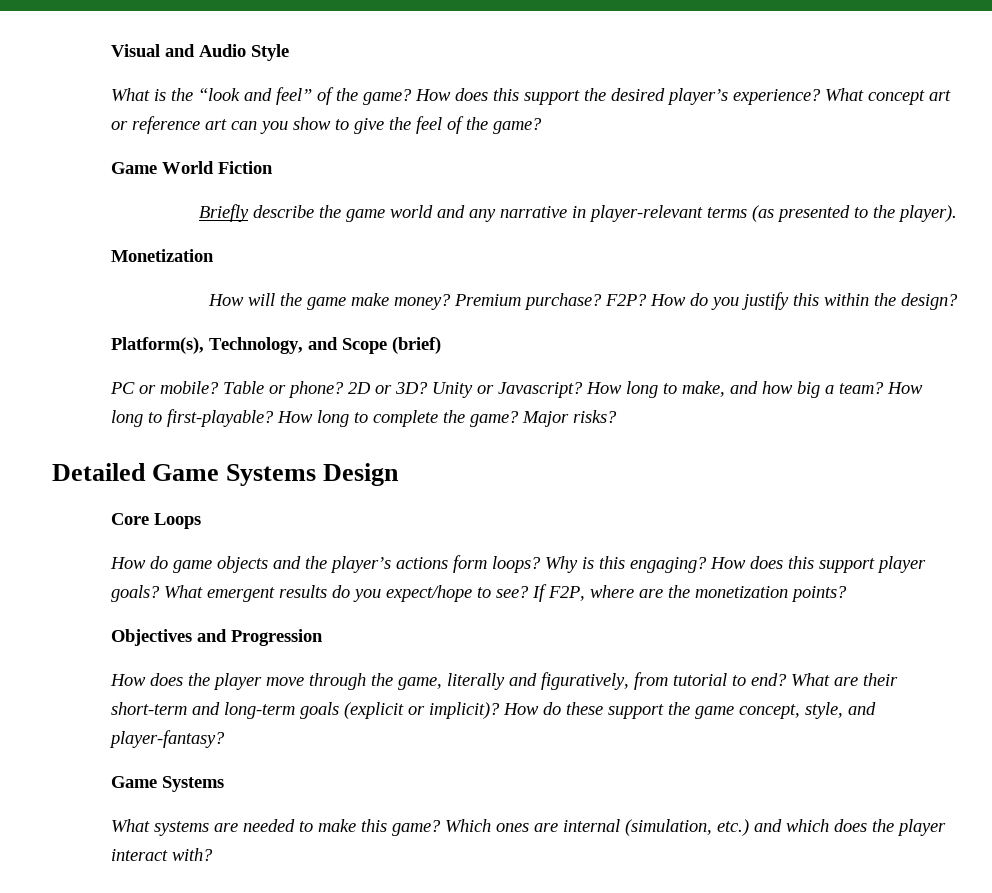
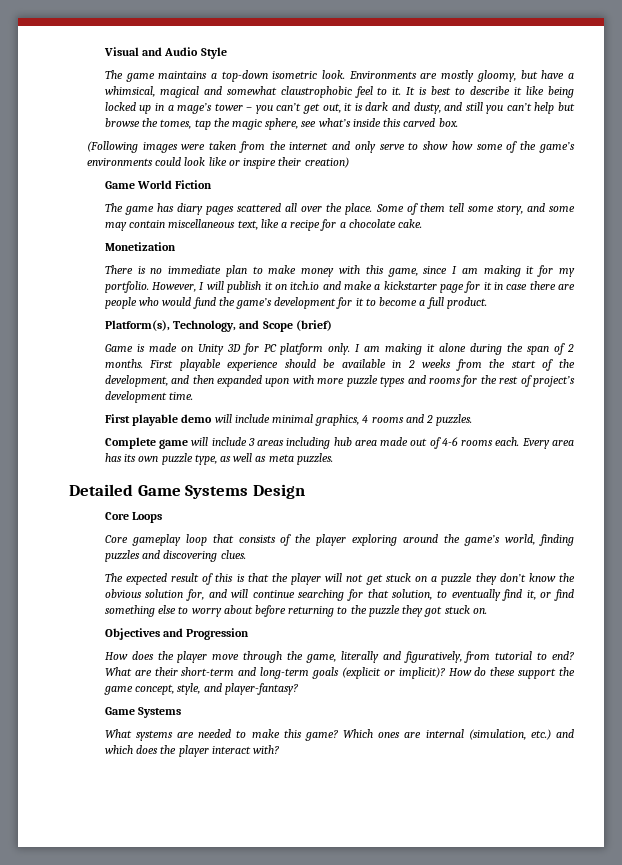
[111,87,952,105] [111,116,543,134] [111,161,274,174] [199,204,957,222] [111,249,215,262] [208,292,958,310] What is the “look and feel” of the game? How does this support the desired player’s experience? What concept art or reference art can you show to give the feel of the game? // Game World Fiction // Briefly describe the game world and any narrative in player-relevant terms (as presented to the player). // Monetization // How will the game make money? Premium purchase? F2P? How do you justify this within the design? -> [104,70,574,82] [104,86,574,98] [104,102,576,114] [104,118,458,130] [86,141,575,153] [86,157,349,169] [104,180,213,189] [104,203,575,215] [104,219,423,231] [104,242,176,251] [104,265,576,277] [104,281,575,293] [104,297,487,309] The game maintains a top-down isometric look. Environments are mostly gloomy, but have a whimsical, magical and somewhat claustrophobic feel to it. It is best to describe it like being locked up in a mage’s tower – you can’t get out, it is dark and dusty, and still you can’t help but browse the tomes, tap the magic sphere, see what’s inside this carved box. // (Following images were taken from the internet and only serve to show how some of the game’s environments could look like or inspire their creation) // Game World Fiction // The game has diary pages scattered all over the place. Some of them tell some story, and some may contain miscellaneous text, like a recipe for a chocolate cake. // Monetization // There is no immediate plan to make money with this game, since I am making it for my portfolio. However, I will publish it on itch.io and make a kickstarter page for it in case there are people who would fund the game’s development for it to become a full product.
[110,381,924,398] [111,409,618,427] PC or mobile? Table or phone? 2D or 3D? Unity or Javascript? How long to make, and how big a team? How long to first-playable? How long to complete the game? Major risks? -> [104,343,574,355] [104,359,575,371] [104,375,576,387] [104,391,194,403] [104,414,473,426] [104,437,575,449] [104,453,333,465] Game is made on Unity 3D for PC platform only. I am making it alone during the span of 2 months. First playable experience should be available in 2 weeks from the start of the development, and then expanded upon with more puzzle types and rooms for the rest of project’s development time. // First playable demo will include minimal graphics, 4 rooms and 2 puzzles. // Complete game will include 3 areas including hub area made out of 4-6 rooms each. Every area has its own puzzle type, as well as meta puzzles.
[110,555,927,573] [111,584,848,602] How do game objects and the player’s actions form loops? Why is this engaging? How does this support player goals? What emergent results do you expect/hope to see? If F2P, where are the monetization points? -> [104,534,574,546] [104,550,246,562] [104,573,575,585] [104,589,574,601] [104,605,487,617] Core gameplay loop that consists of the player exploring around the game’s world, finding puzzles and discovering clues. // The expected result of this is that the player will not get stuck on a puzzle they don’t know the obvious solution for, and will continue searching for that solution, to eventually find it, or find something else to worry about before returning to the puzzle they got stuck on.

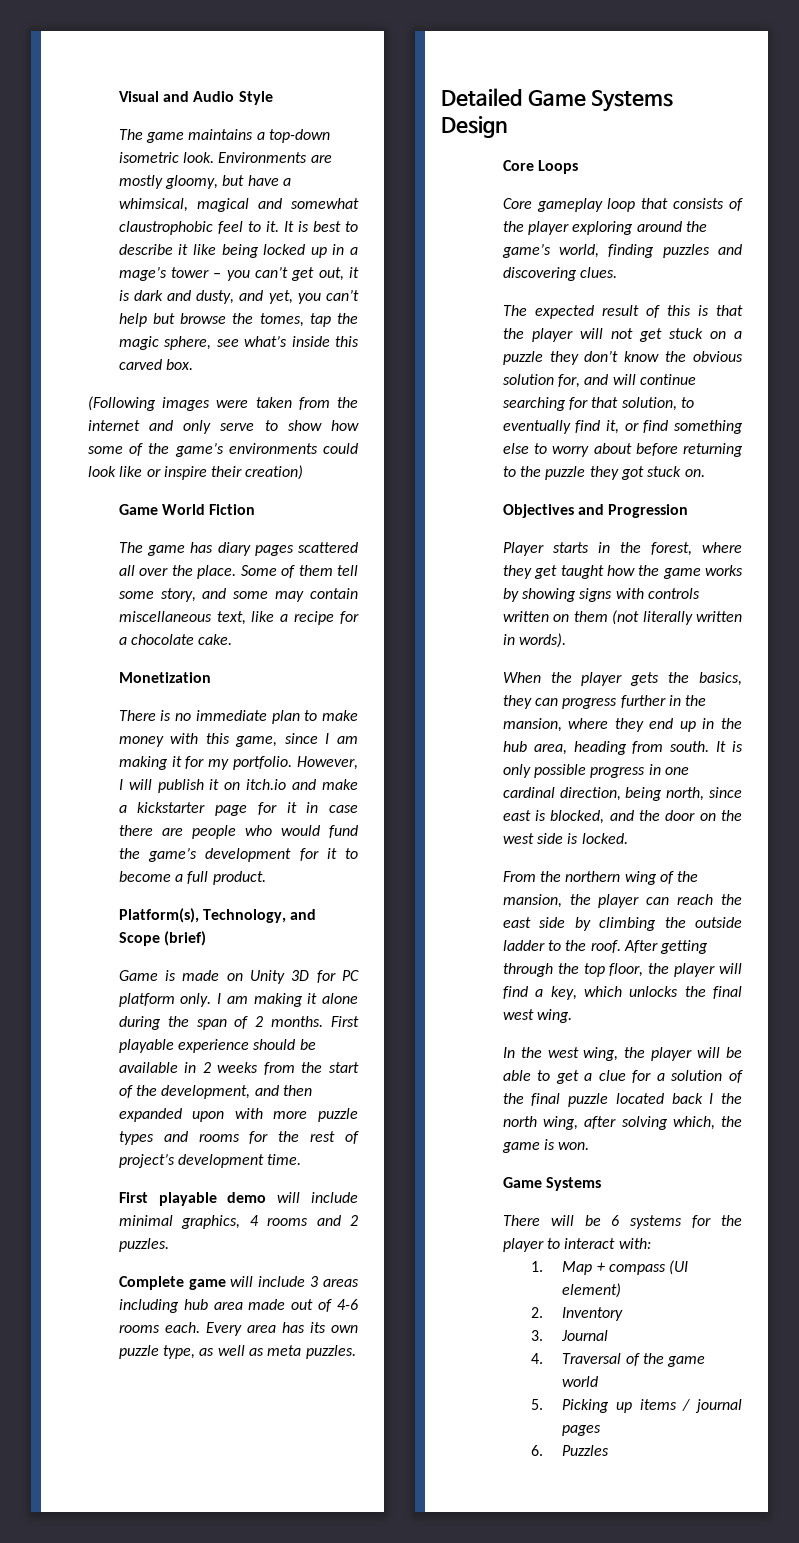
[465,102,483,111] still -> [268,290,293,304] yet,
[104,651,575,663] [104,667,576,679] [103,683,298,695] [104,707,182,718] [104,729,574,741] [104,745,279,757] How does the player move through the game, literally and figuratively, from tutorial to end? What are their short-term and long-term goals (explicit or implicit)? How do these support the game concept, style, and player-fantasy? // Game Systems // What systems are needed to make this game? Which ones are internal (simulation, etc.) and which does the player interact with? -> [502,542,742,556] [502,565,743,579] [502,588,701,602] [502,610,742,625] [502,633,567,648] [502,672,742,686] [502,695,707,709] [502,718,742,732] [502,741,743,755] [502,764,690,778] [502,787,742,801] [502,810,742,824] [502,833,628,844] [502,871,699,885] [502,894,742,908] [502,917,742,931] [502,940,709,954] [502,963,742,977] [502,986,742,1000] [502,1009,573,1023] [502,1047,742,1061] [502,1070,743,1084] [502,1093,742,1107] [502,1116,742,1130] [501,1139,590,1153] [502,1177,602,1191] [502,1215,742,1229] [502,1238,651,1252] [531,1260,689,1275] [562,1283,622,1298] [531,1307,624,1321] [531,1330,609,1341] [531,1353,706,1367] [562,1376,599,1387] [531,1399,742,1413] [562,1425,602,1436] [531,1445,610,1456] Player starts in the forest, where they get taught how the game works by showing signs with controls written on them (not literally written in words). // When the player gets the basics, they can progress further in the mansion, where they end up in the hub area, heading from south. It is only possible progress in one cardinal direction, being north, since east is blocked, and the door on the west side is locked. // From the northern wing of the mansion, the player can reach the east side by climbing the outside ladder to the roof. After getting through the top floor, the player will find a key, which unlocks the final west wing. // In the west wing, the player will be able to get a clue for a solution of the final puzzle located back I the north wing, after solving which, the game is won. // Game Systems // There will be 6 systems for the player to interact with: // 1. Map + compass (UI element) // 2. Inventory // 3. Journal // 4. Traversal of the game world // 5. Picking up items / journal pages // 6. Puzzles

